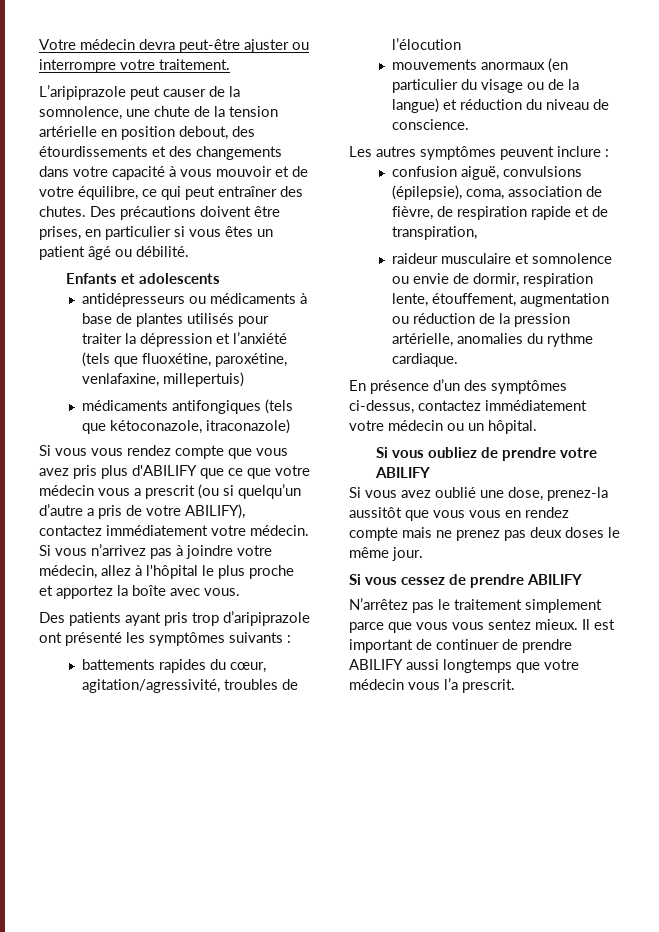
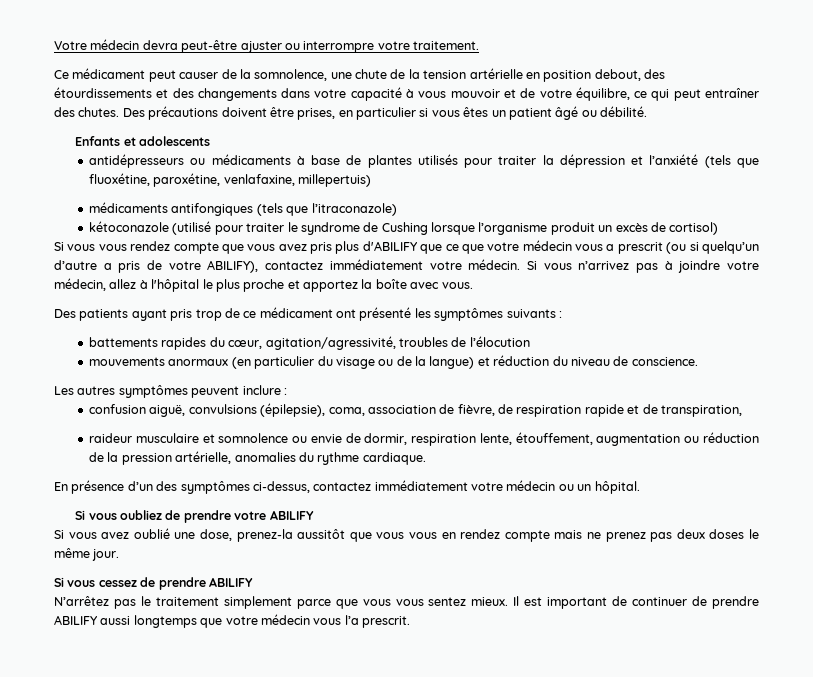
[39,85,126,100] L’aripiprazole -> [54,68,146,79] Ce médicament
[110,419,291,434] kétoconazole, itraconazole) -> [311,203,397,216] [89,221,719,235] l’itraconazole) // kétoconazole (utilisé pour traiter le syndrome de Cushing lorsque l’organisme produit un excès de cortisol)
[223,611,310,626] d’aripiprazole -> [224,307,333,318] de ce médicament

